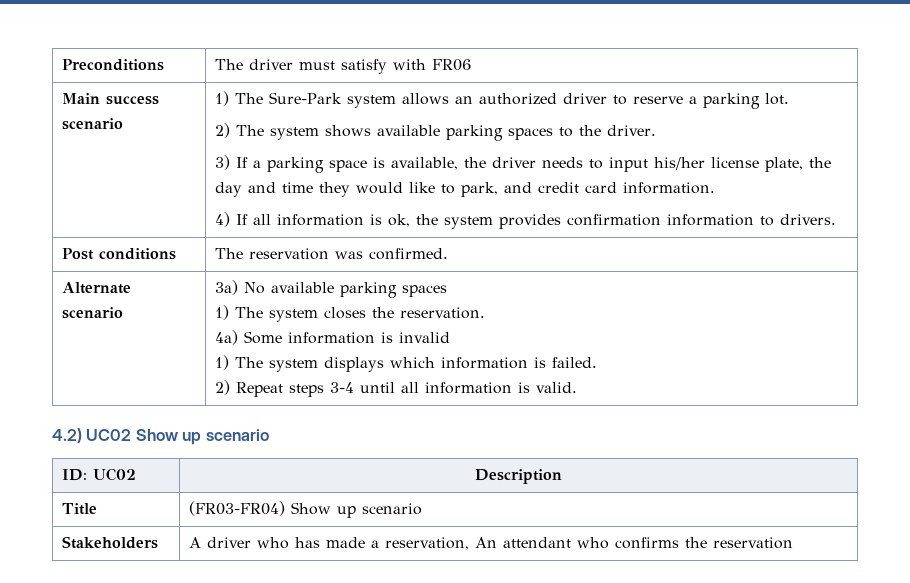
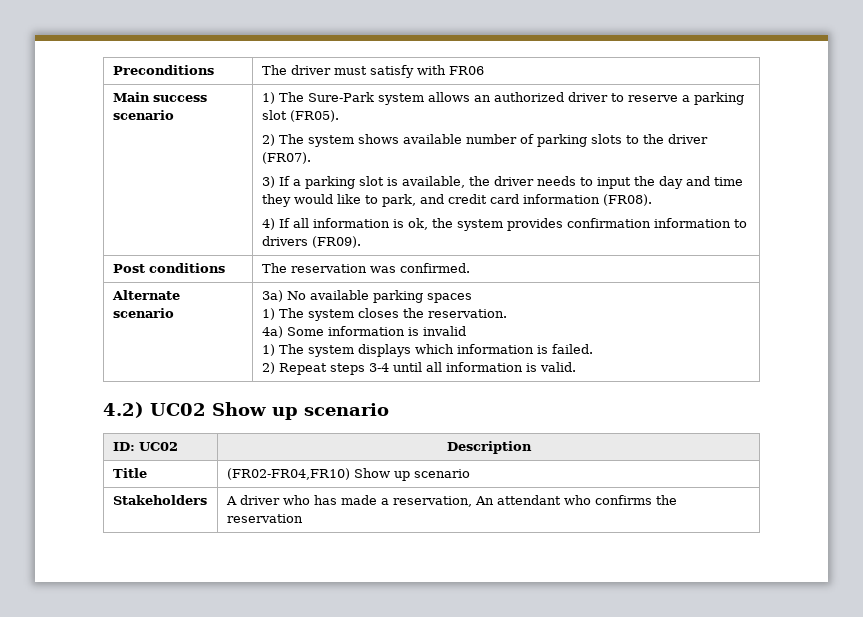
[765,93,790,105] lot. -> [261,110,339,122] slot (FR05).
[446,125,657,141] parking spaces to the driver. -> [465,134,708,147] [261,152,311,164] number of parking slots to the driver (FR07).
[329,160,368,172] space -> [358,176,384,186] slot
[654,157,804,172] his/her license plate, -> (631, 183) none
[623,182,716,194] information. -> [522,194,652,206] information (FR08).
[780,214,837,225] drivers. -> [261,236,361,248] drivers (FR09).
[189,501,286,516] (FR03-FR04) -> [226,468,350,480] (FR02-FR04,FR10)

